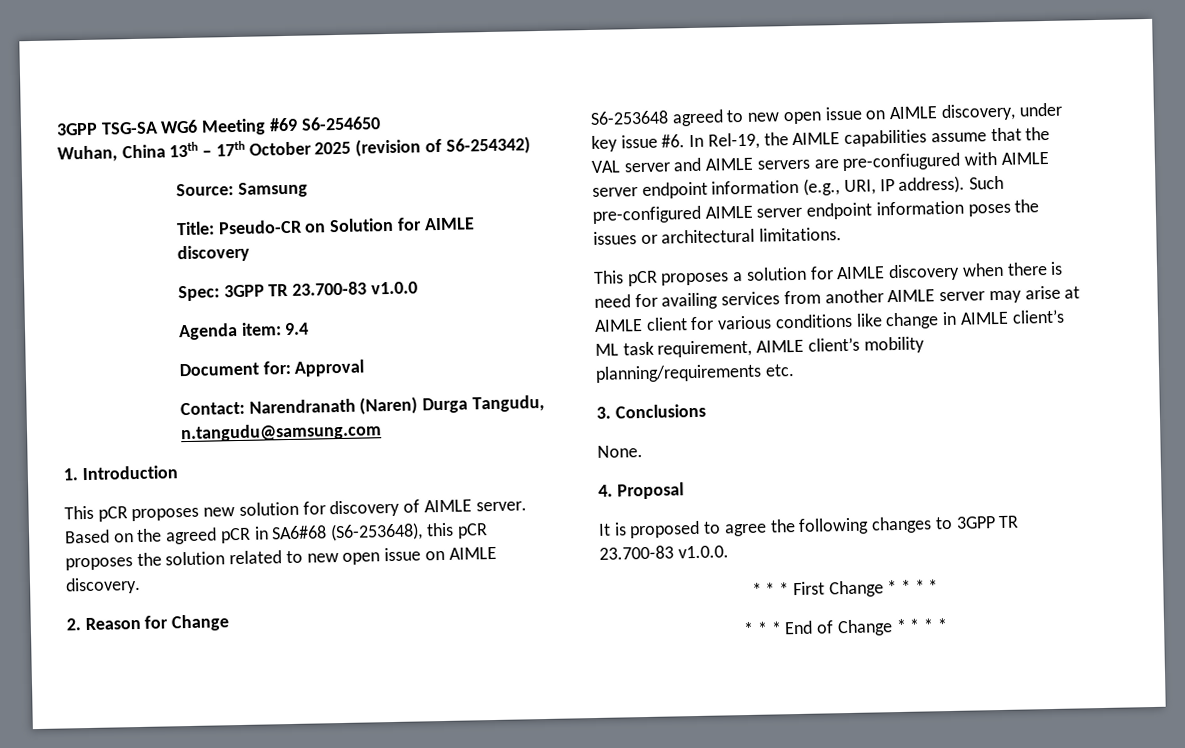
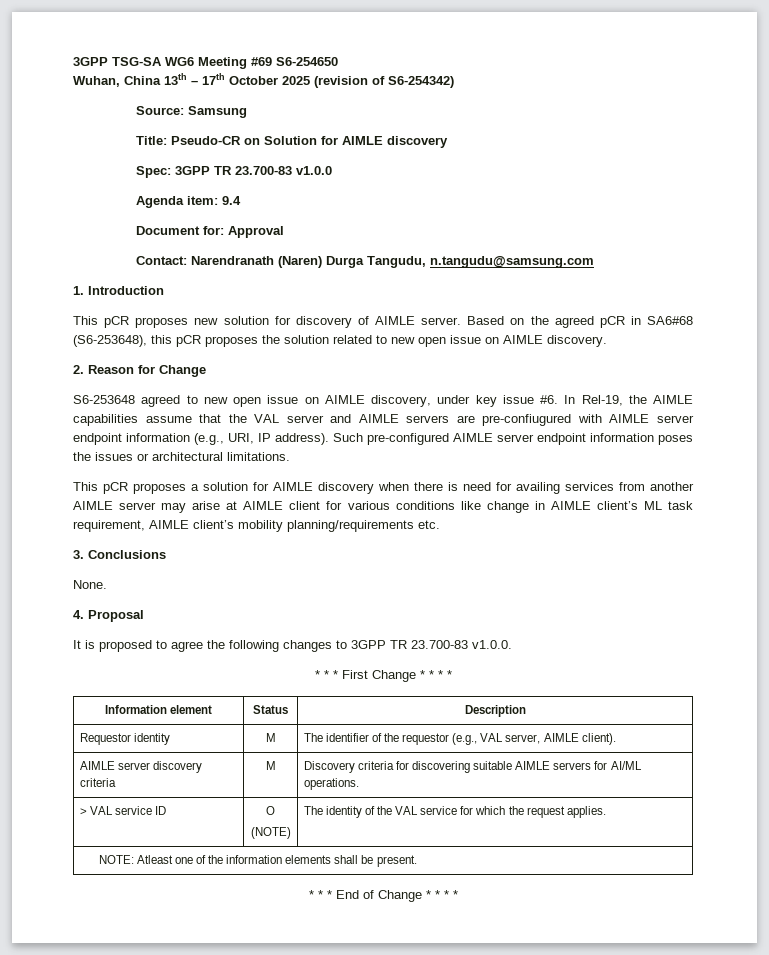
(939, 586) none -> [104,705,213,714] [253,705,288,714] [464,705,526,717] [79,733,170,745] [265,733,276,742] [303,733,616,745] [79,761,202,773] [79,778,116,787] [265,761,276,770] [303,761,642,773] [303,778,359,790] [79,806,167,815] [266,806,275,815] [250,827,291,839] [303,806,606,818] [98,855,417,867] // Information element | Status | Description // Requestor identity | M | The identifier of the requestor (e.g., VAL server, AIMLE client). // AIMLE server discovery criteria | M | Discovery criteria for discovering suitable AIMLE servers for AI/ML operations. // > VAL service ID | O // (NOTE) | The identity of the VAL service for which the request applies. // NOTE: Atleast one of the information elements shall be present.

